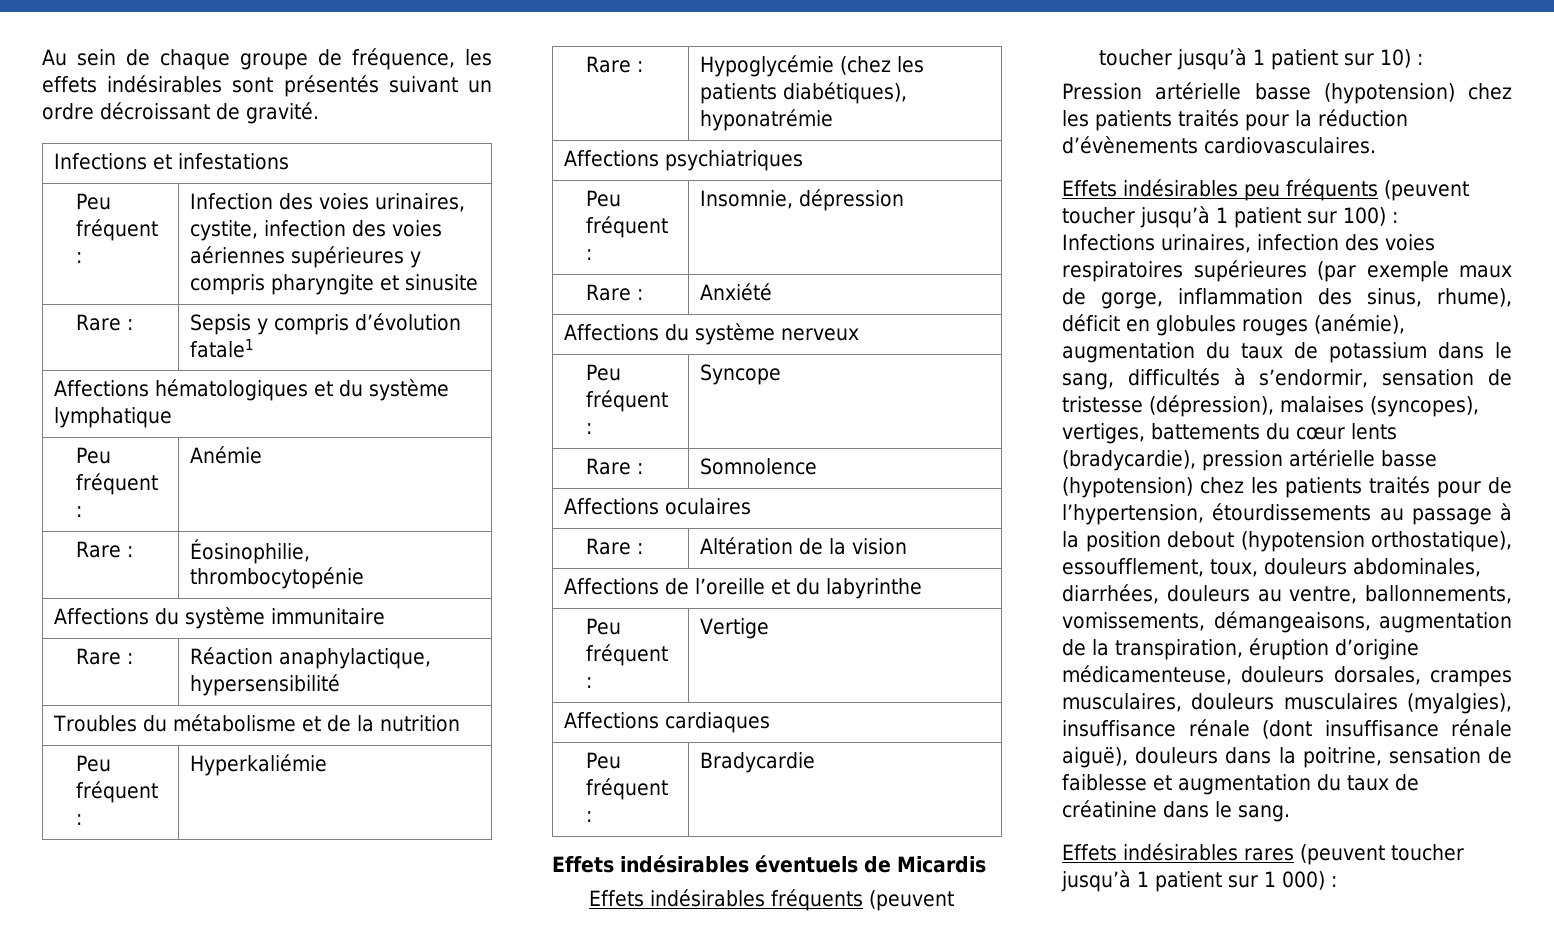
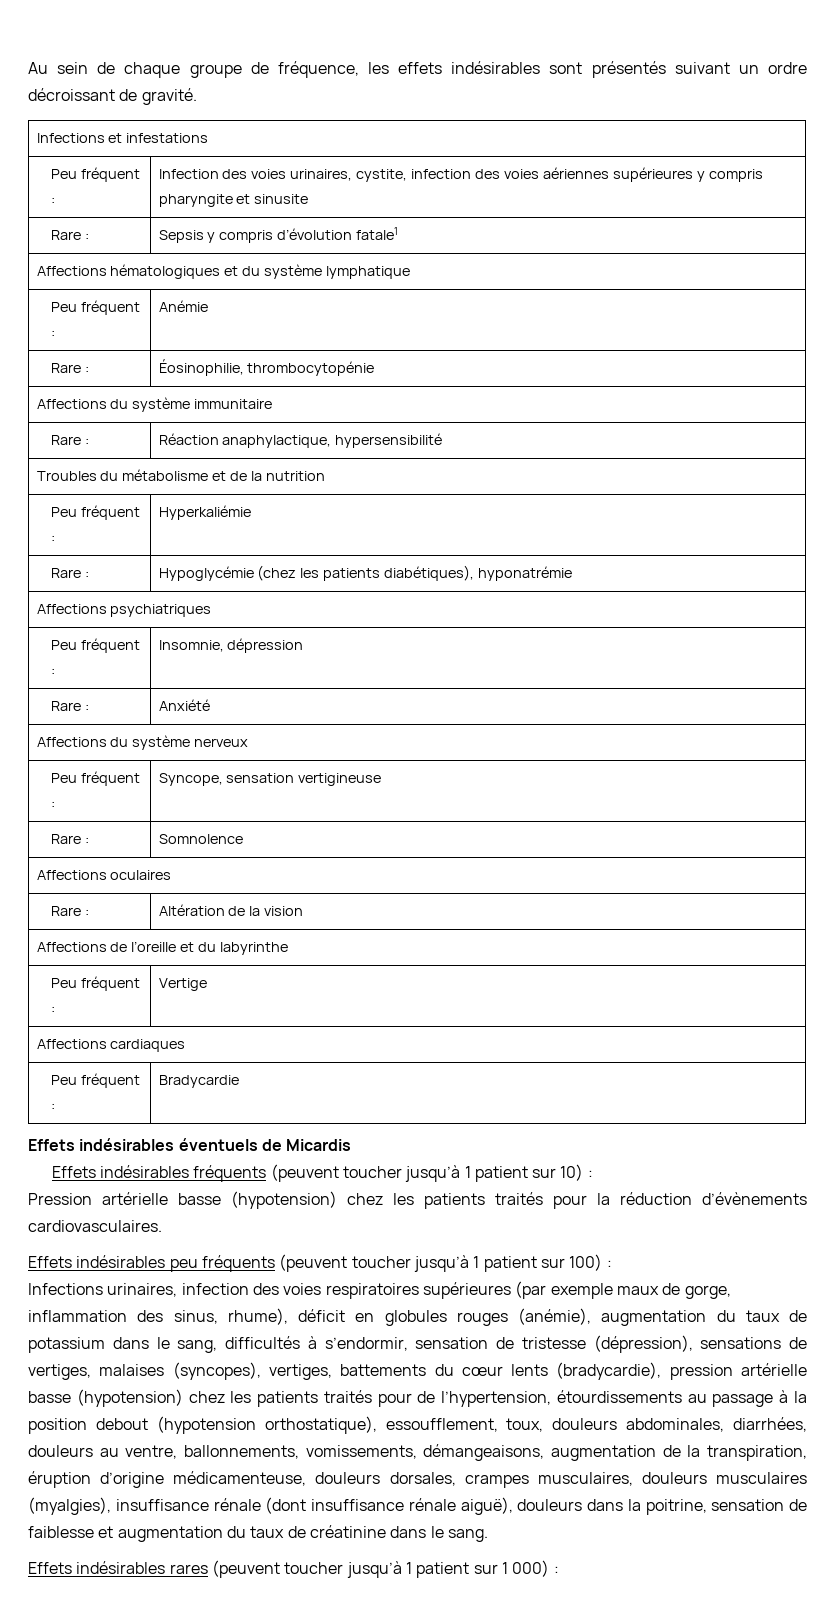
[700,364,782,385] Syncope -> [158,773,382,786] Syncope, sensation vertigineuse
(1274, 406) none -> [700,1337,807,1349] [28,1364,91,1380] sensations de vertiges,

